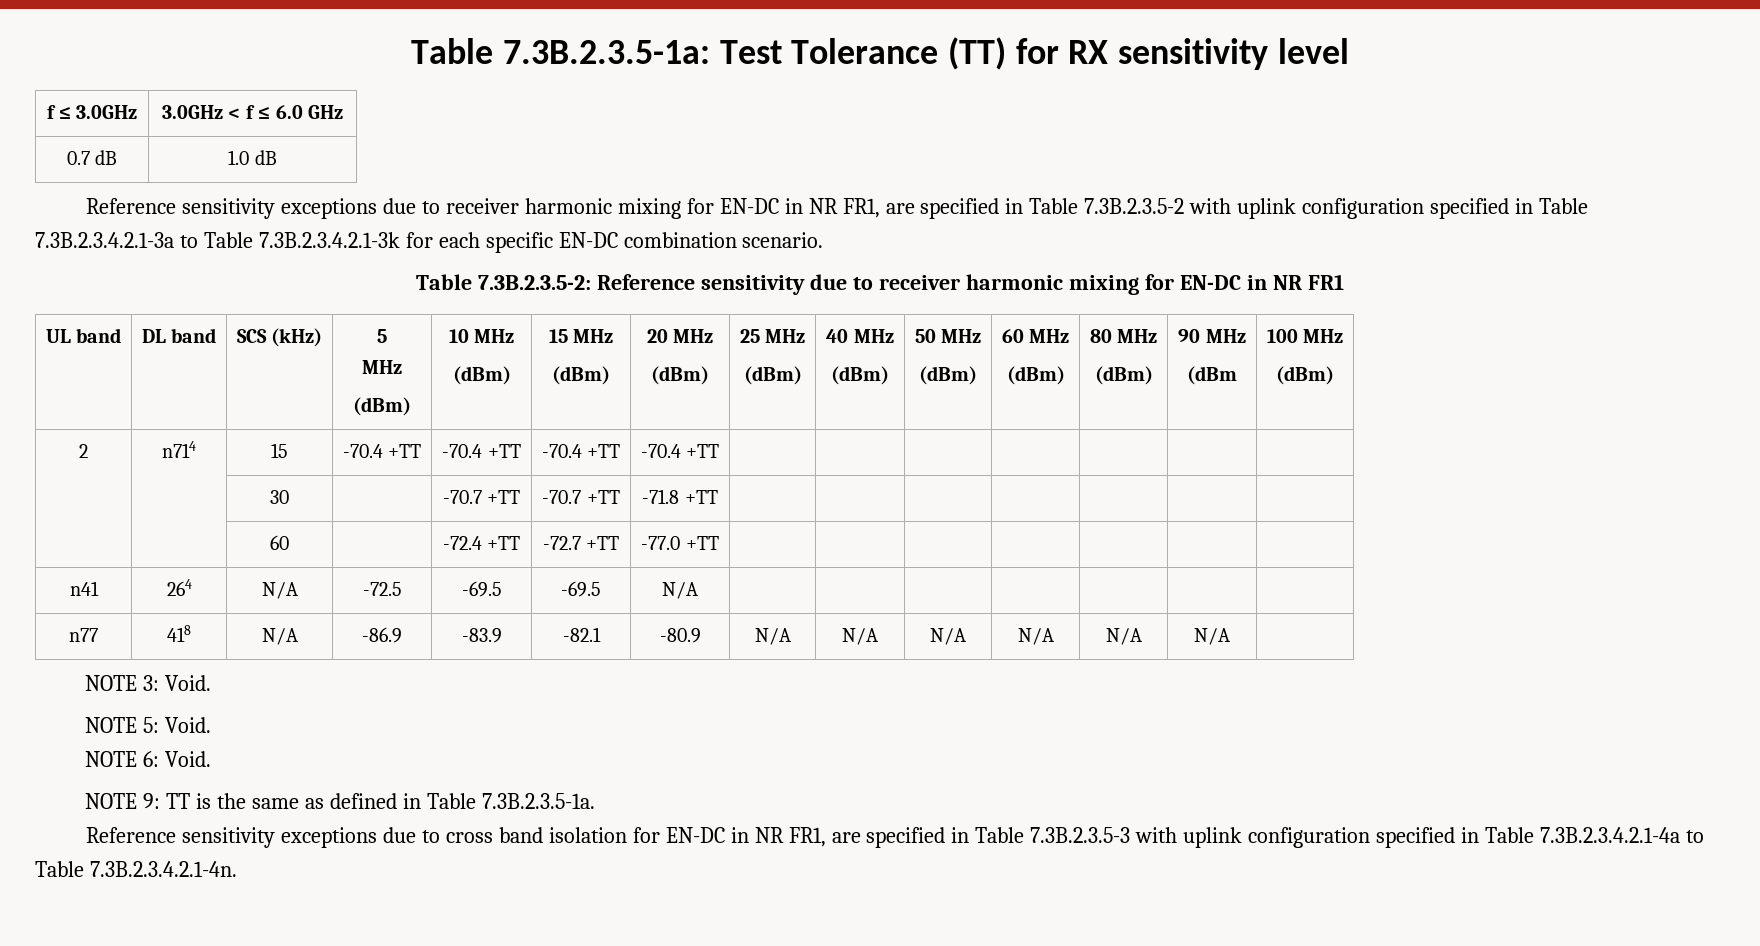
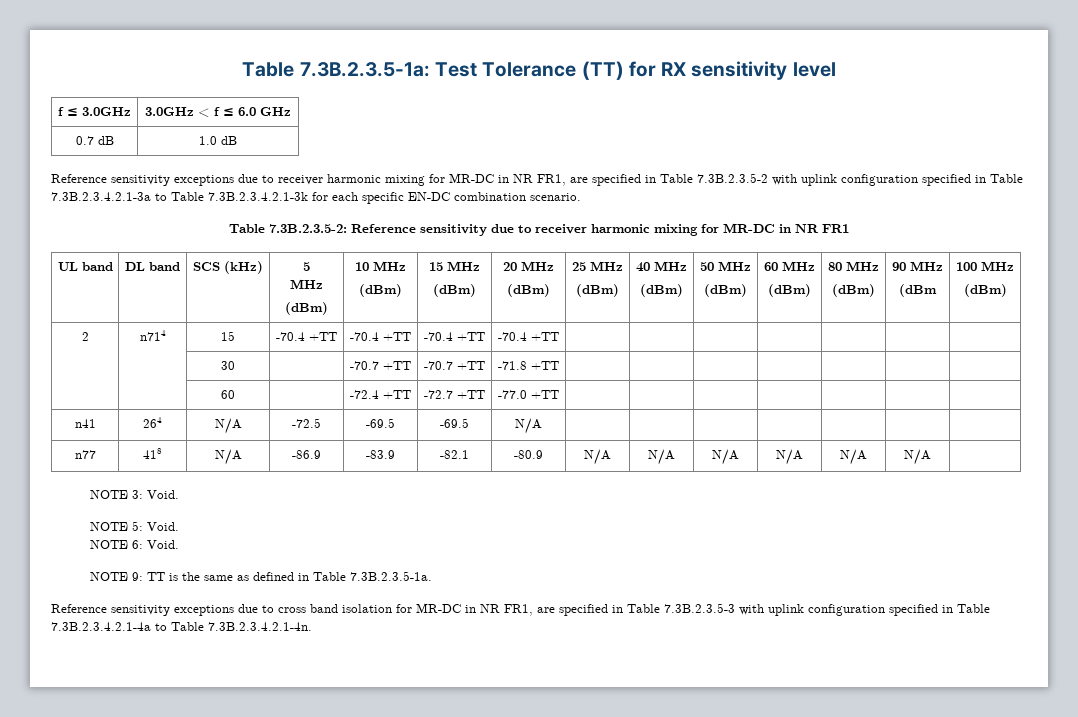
[719,198,779,214] EN-DC -> [449,173,494,183] MR-DC
[1179,275,1241,290] EN-DC -> [723,223,775,233] MR-DC
[665,827,725,843] EN-DC -> [416,603,461,613] MR-DC

